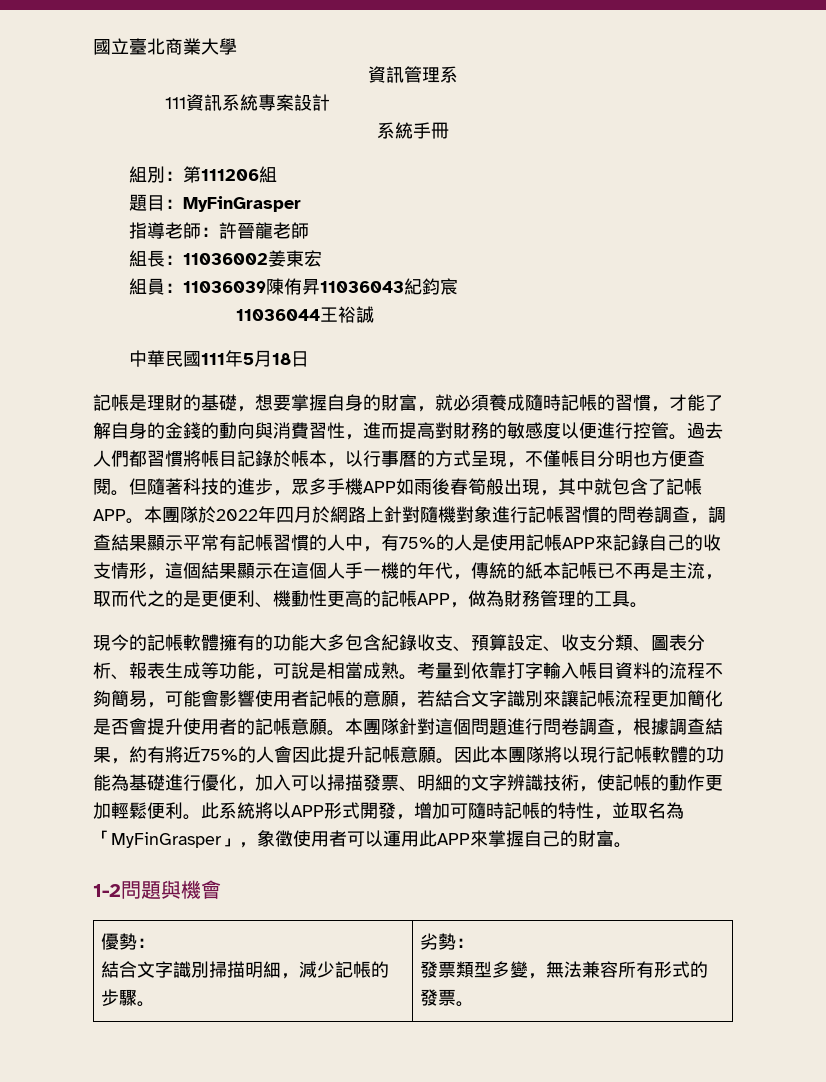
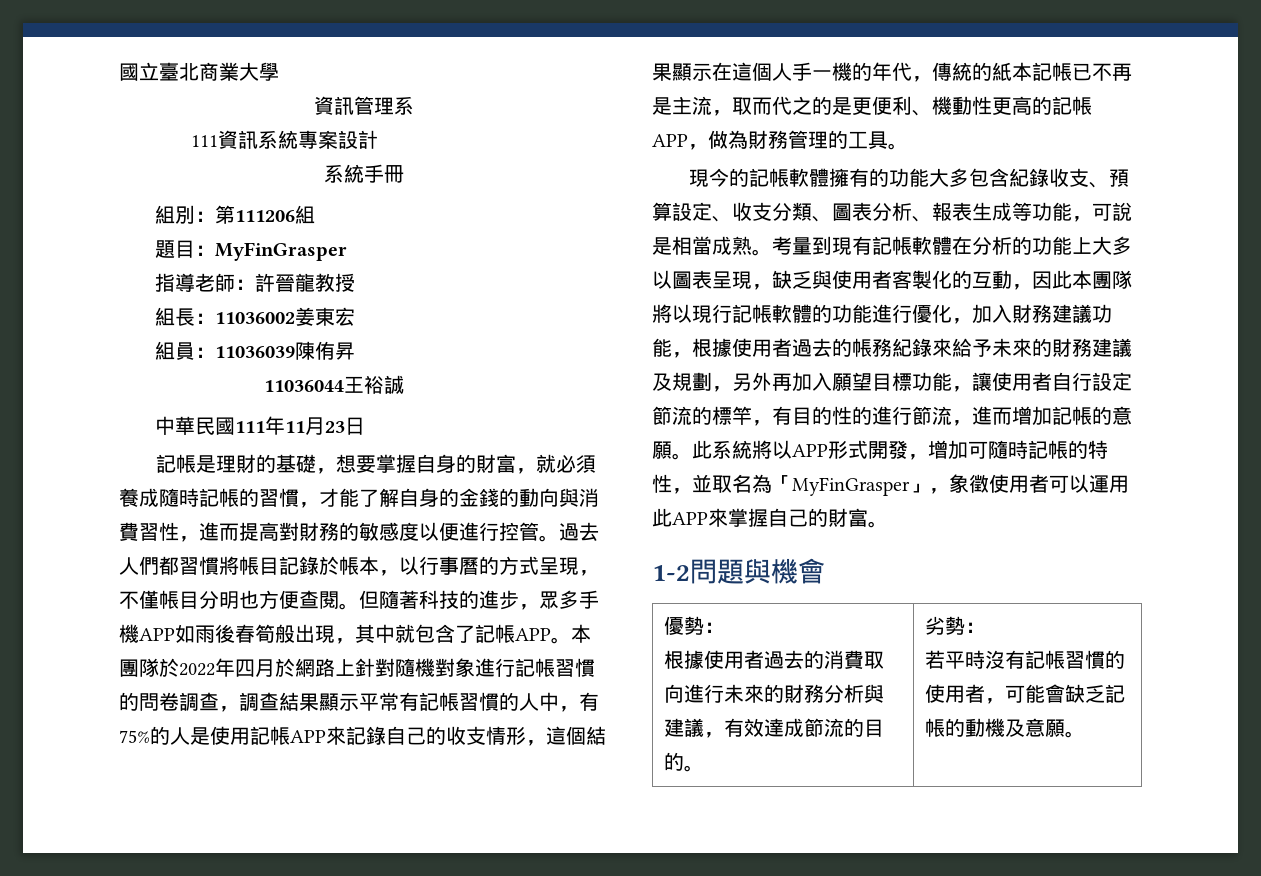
[272,222,309,239] 老師 -> [315,273,356,292] 教授
[319,278,458,295] 11036043紀鈞宸 -> (356, 351) none
[242,350,291,367] 5月18 -> [285,417,346,435] 11月23
[471,662,723,679] [93,690,723,708] [93,718,723,736] [93,746,454,764] 依靠打字輸入帳目資料的流程不夠簡易，可能會影響使用者記帳的意願，若結合文字識別來讓記帳流程更加簡化是否會提升使用者的記帳意願。本團隊針對這個問題進行問卷調查，根據調查結果，約有將近75%的人會因此提升記帳意願。 -> [832,236,1132,255] [652,270,1032,290] 現有記帳軟體在分析的功能上大多以圖表呈現，缺乏與使用者客製化的互動，
[111,774,165,791] 為基礎 -> (872, 313) none
[291,774,723,792] [93,802,183,819] 可以掃描發票、明細的文字辨識技術，使記帳的動作更加輕鬆便利 -> [1012,304,1112,323] [652,338,1132,358] [652,372,1132,392] [652,406,1132,426] [652,441,672,459] 財務建議功能，根據使用者過去的帳務紀錄來給予未來的財務建議及規劃，另外再加入願望目標功能，讓使用者自行設定節流的標竿，有目的性的進行節流，進而增加記帳的意願
[100,961,389,979] [100,989,155,1007] [419,933,474,950] [419,961,708,979] [419,989,456,1006] 結合文字識別掃描明細，減少記帳的步驟。 | 劣勢： // 發票類型多變，無法兼容所有形式的發票 -> [664,650,885,669] [664,684,885,703] [664,718,885,738] [664,752,705,772] [925,616,986,635] [925,650,1126,669] [925,684,1126,704] [925,718,1066,737] 根據使用者過去的消費取向進行未來的財務分析與建議，有效達成節流的目的。 | 劣勢： // 若平時沒有記帳習慣的使用者，可能會缺乏記帳的動機及意願

